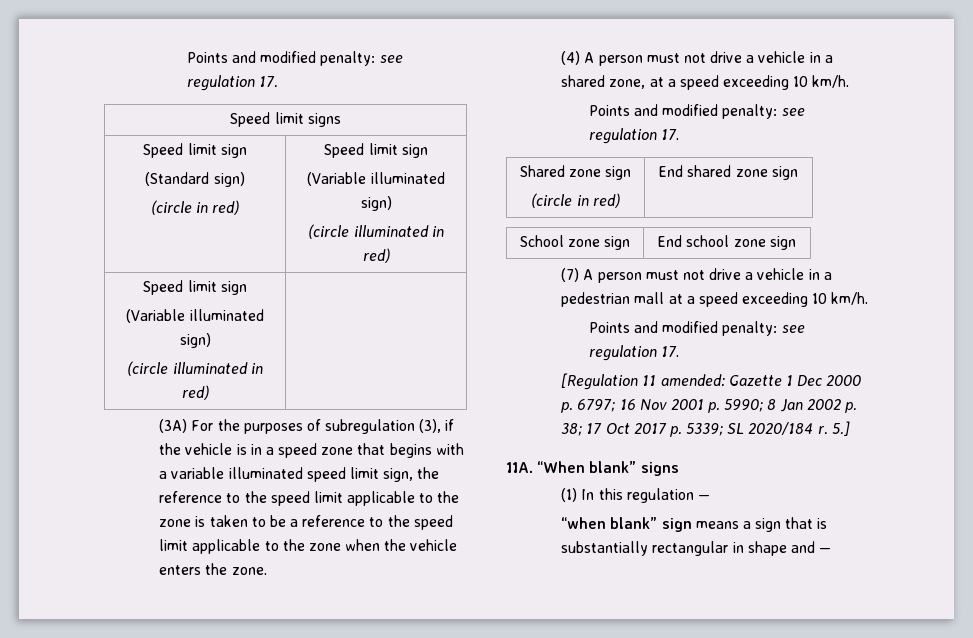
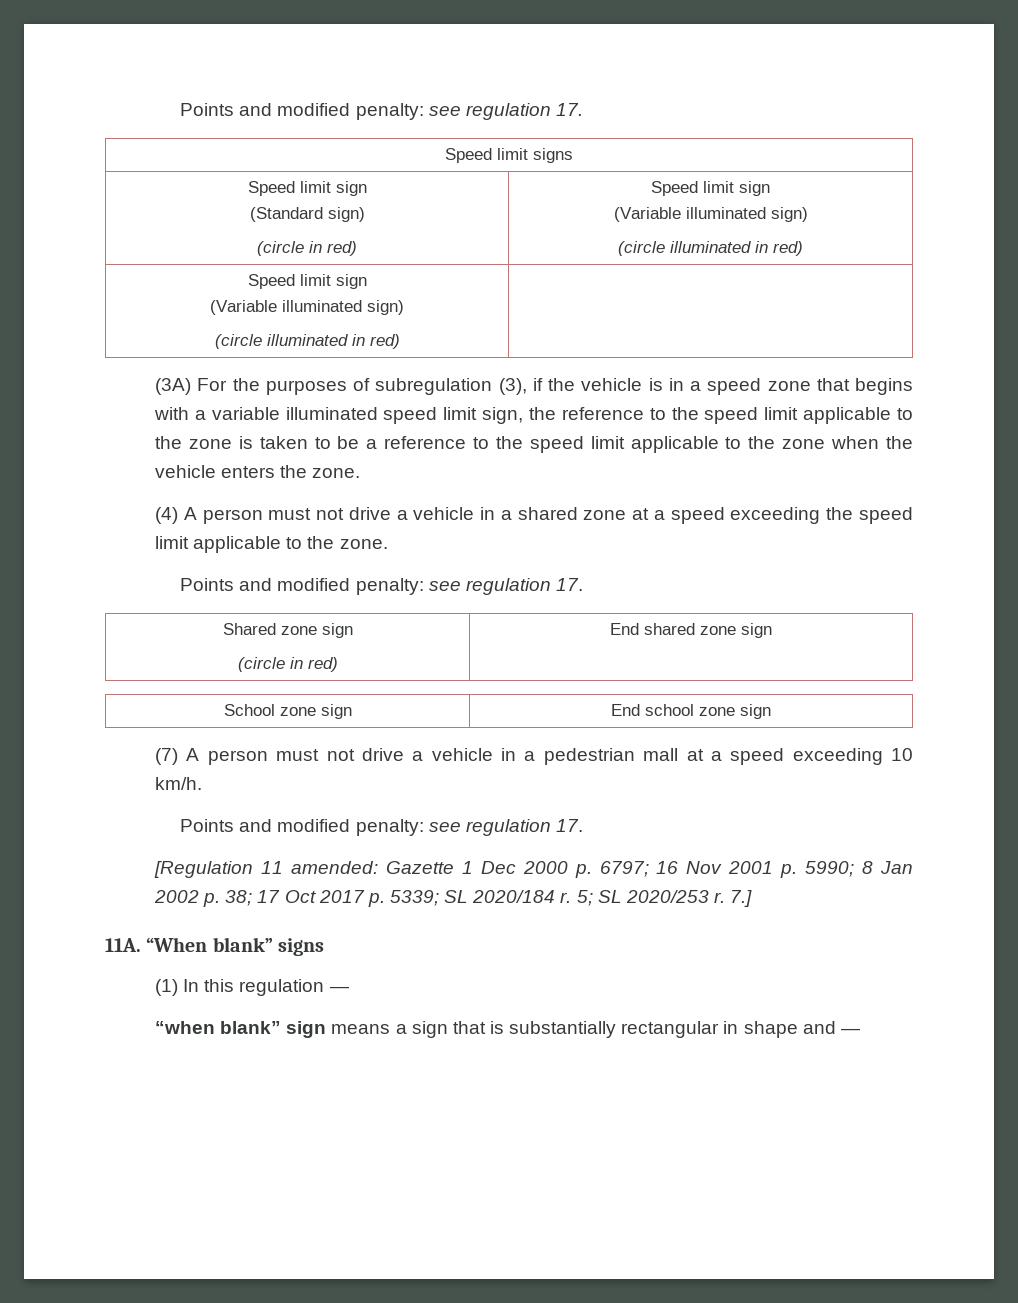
[609,75,850,90] zone, at a speed exceeding 10 km/h. -> [583,507,914,524] [155,536,388,553] zone at a speed exceeding the speed limit applicable to the zone.
[831,421,850,436] 5.] -> [576,890,753,907] 5; SL 2020/253 r. 7.]

